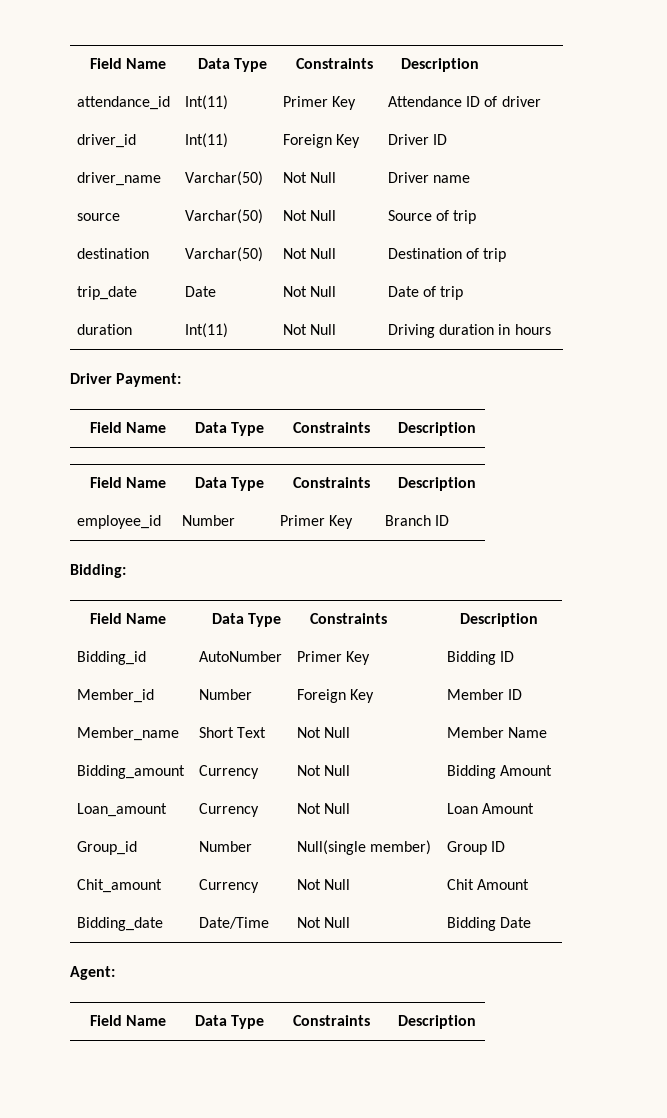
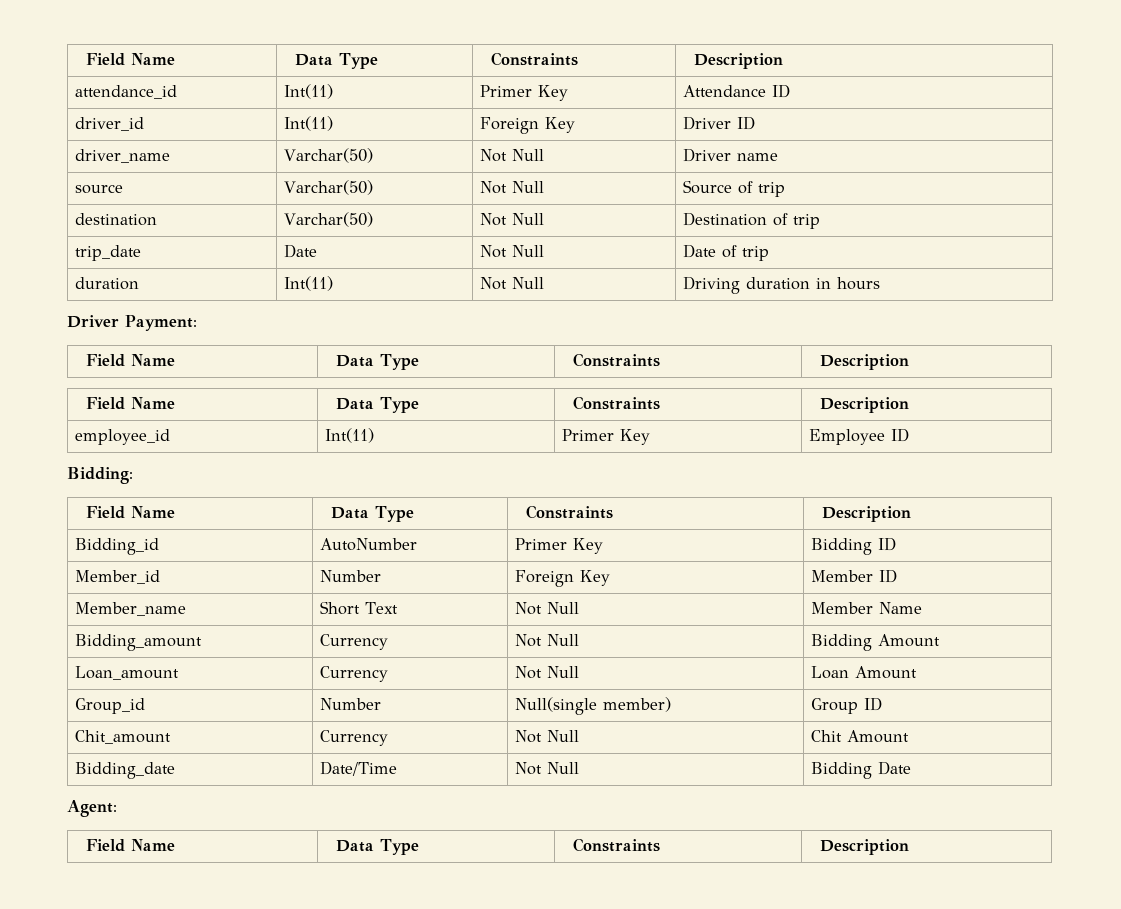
[484,96,541,107] of driver -> (790, 91) none
[182,515,236,526] [280,515,354,529] [385,515,432,526] Number | Primer Key | Branch -> [324,428,374,443] [561,429,650,445] [808,429,885,445] Int(11) | Primer Key | Employee

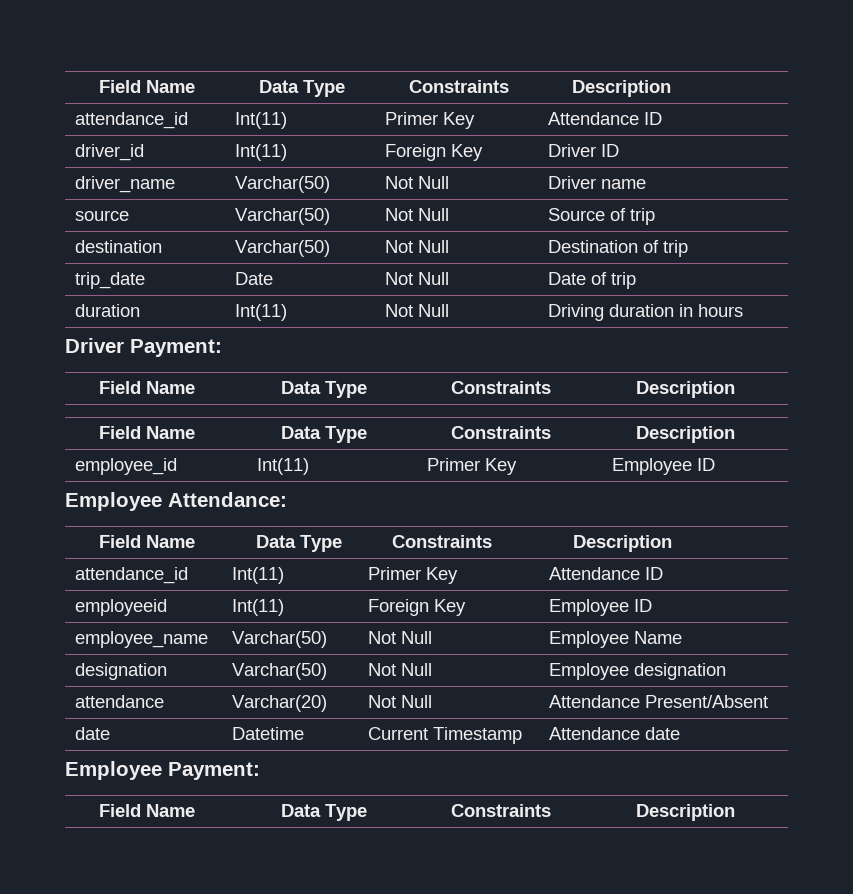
[67,467,133,484] [85,506,175,519] [330,506,414,522] [525,505,613,519] [821,506,911,522] [74,538,159,555] [319,538,417,551] [514,538,603,554] [810,537,896,555] [74,570,160,584] [319,570,381,582] [514,570,610,587] [810,569,897,583] [74,602,186,616] [319,601,398,615] [514,602,579,615] [810,602,873,614] Bidding: // Field Name | Data Type | Constraints | Description // Bidding_id | AutoNumber | Primer Key | Bidding ID // Member_id | Number | Foreign Key | Member ID // Member_name | Short Text | Not Null | Member -> [65,492,287,511] [99,535,196,548] [256,535,343,552] [392,535,493,548] [573,535,673,552] [75,567,189,584] [232,567,285,584] [368,567,459,584] [549,567,664,580] [75,599,168,616] [232,599,285,616] [368,599,467,616] [549,599,653,616] [75,631,209,648] [232,631,328,648] [368,631,433,644] [549,631,630,648] Employee Attendance: // Field Name | Data Type | Constraints | Description // attendance_id | Int(11) | Primer Key | Attendance ID // employeeid | Int(11) | Foreign Key | Employee ID // employee_name | Varchar(50) | Not Null | Employee
[74,634,202,651] [319,634,388,650] [514,634,579,647] [810,634,940,651] [74,666,179,680] [319,666,388,682] [514,666,579,679] [810,666,917,679] [74,698,145,714] [319,698,381,710] [514,697,671,715] [810,697,882,714] [74,730,171,744] [319,730,388,746] [514,730,579,743] [810,730,909,743] [74,762,175,779] [319,761,397,776] [514,762,579,775] [810,761,911,779] [67,800,117,817] Bidding_amount | Currency | Not Null | Bidding Amount // Loan_amount | Currency | Not Null | Loan Amount // Group_id | Number | Null(single member) | Group ID // Chit_amount | Currency | Not Null | Chit Amount // Bidding_date | Date/Time | Not Null | Bidding Date // Agent: -> [75,663,168,680] [232,663,328,680] [368,663,433,676] [549,663,727,680] [75,695,165,708] [232,695,328,712] [368,695,433,708] [549,695,769,708] [75,727,111,740] [232,727,305,740] [368,727,523,744] [549,727,681,740] [65,761,260,780] designation | Varchar(50) | Not Null | Employee designation // attendance | Varchar(20) | Not Null | Attendance Present/Absent // date | Datetime | Current Timestamp | Attendance date // Employee Payment:

